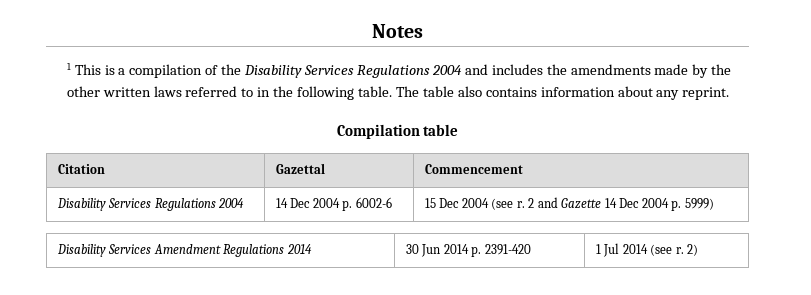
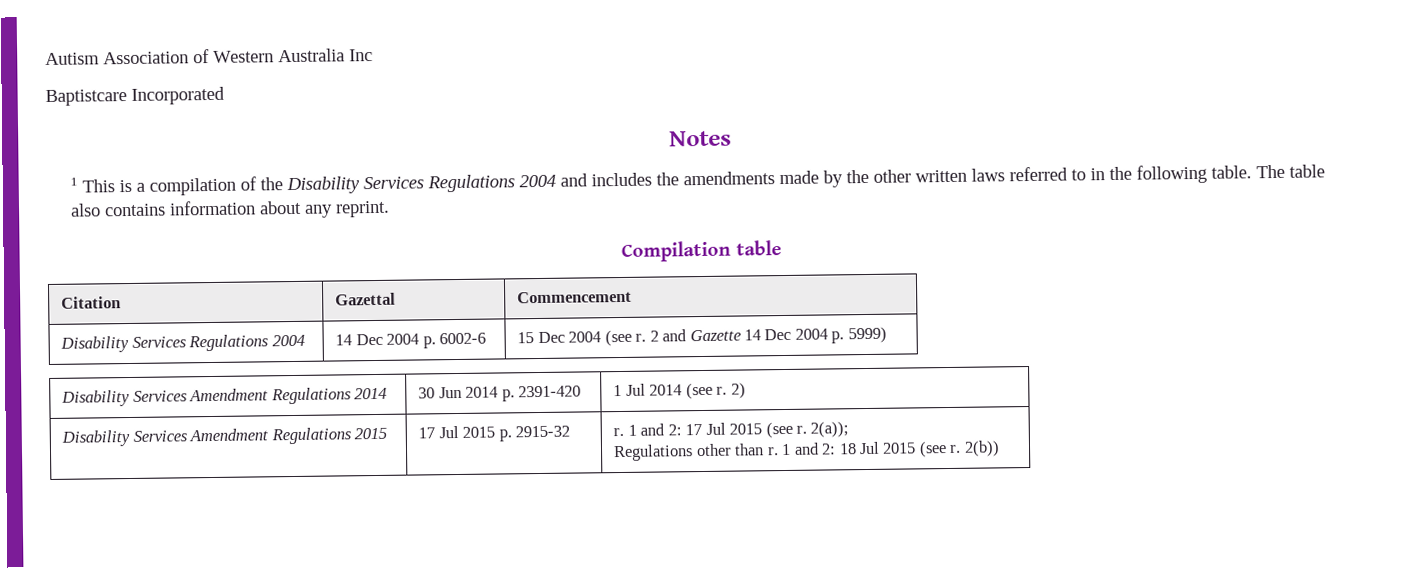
(372, 31) none -> [45,48,373,66] [45,86,225,107] Autism Association of Western Australia Inc // Baptistcare Incorporated //
(699, 250) none -> [61,427,388,447] [418,425,571,442] [613,421,850,439] [613,440,1000,462] // Disability Services Amendment Regulations 2015 | 17 Jul 2015 p. 2915-32 | r. 1 and 2: 17 Jul 2015 (see r. 2(a)); // Regulations other than r. 1 and 2: 18 Jul 2015 (see r. 2(b))

